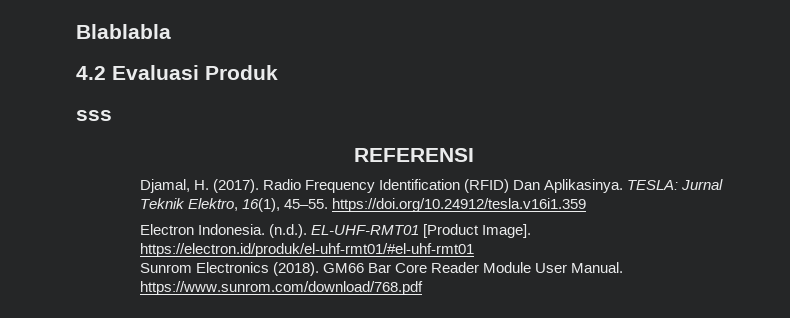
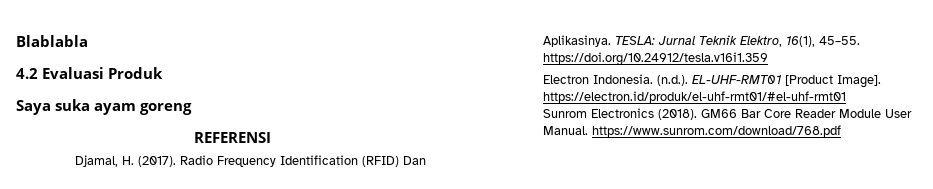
[76,110,112,121] sss -> [16,99,192,115] Saya suka ayam goreng

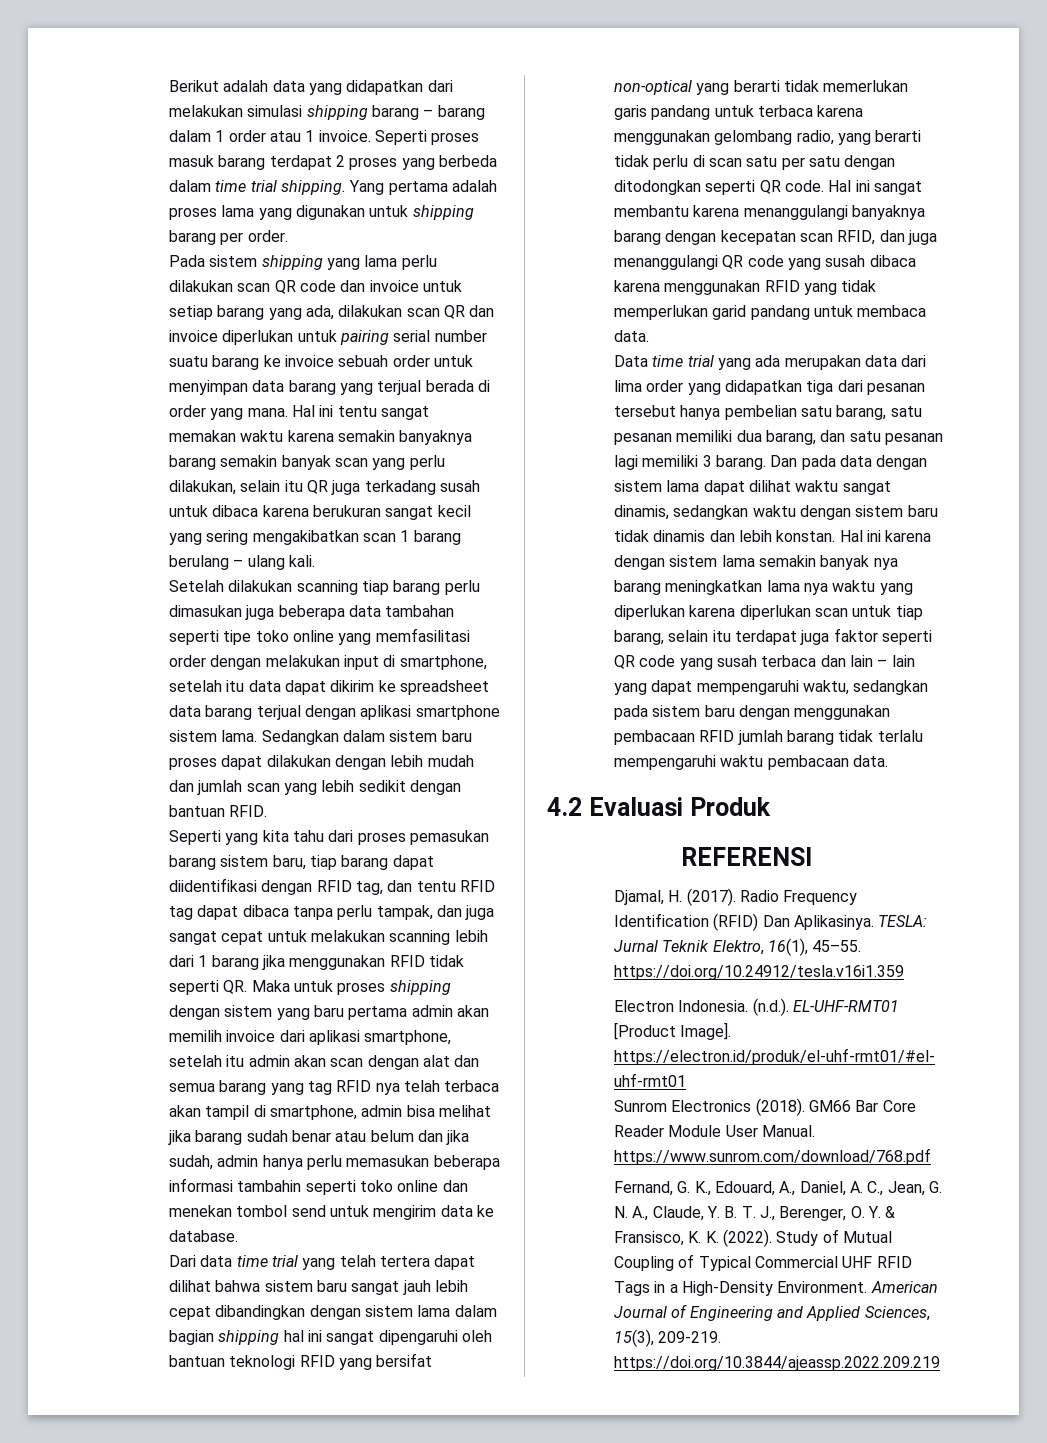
[16,35,88,47] Blablabla -> [169,80,453,95] [169,105,485,120] [169,130,480,145] [169,155,498,170] [169,180,498,195] [169,205,474,220] [169,230,288,245] [169,255,437,270] [169,280,463,294] [169,305,495,320] [169,330,487,345] [169,355,474,370] [169,380,491,395] [169,405,430,420] [169,430,473,445] [169,455,445,470] [169,480,481,495] [169,505,471,520] [169,530,461,545] [169,555,316,570] [169,580,480,595] [169,605,455,620] [169,628,470,645] [169,655,487,670] [169,680,490,695] [169,705,500,720] [169,730,472,745] [169,755,474,770] [169,780,462,795] [169,805,268,817] [169,830,490,845] [169,855,434,870] [169,878,496,895] [169,905,495,920] [169,930,488,945] [169,955,465,970] [169,980,451,995] [169,1005,490,1020] [169,1030,452,1045] [169,1055,480,1070] [169,1080,500,1095] [169,1105,492,1120] [168,1130,470,1145] [169,1155,500,1170] [169,1178,468,1195] [169,1205,495,1220] [169,1230,239,1242] [169,1255,476,1270] [169,1280,469,1295] [169,1305,497,1320] [169,1330,493,1345] [169,1353,433,1370] [614,80,909,95] [614,105,864,120] [614,130,922,145] [614,155,896,170] [614,180,923,195] [614,205,926,220] [614,230,938,245] [614,255,916,270] [614,280,877,295] [614,305,927,320] [614,330,650,342] [614,355,927,370] [614,380,926,395] [614,405,922,420] [614,430,944,445] [614,455,928,470] [614,480,891,495] [614,505,938,520] [614,530,932,542] [614,555,898,570] [614,580,913,595] [614,605,923,620] [614,628,933,645] [614,655,915,670] [614,680,929,695] [614,705,891,720] [614,730,923,745] [614,755,889,770] Berikut adalah data yang didapatkan dari melakukan simulasi shipping barang – barang dalam 1 order atau 1 invoice. Seperti proses masuk barang terdapat 2 proses yang berbeda dalam time trial shipping. Yang pertama adalah proses lama yang digunakan untuk shipping barang per order. // Pada sistem shipping yang lama perlu dilakukan scan QR code dan invoice untuk setiap barang yang ada, dilakukan scan QR dan invoice diperlukan untuk pairing serial number suatu barang ke invoice sebuah order untuk menyimpan data barang yang terjual berada di order yang mana. Hal ini tentu sangat memakan waktu karena semakin banyaknya barang semakin banyak scan yang perlu dilakukan, selain itu QR juga terkadang susah untuk dibaca karena berukuran sangat kecil yang sering mengakibatkan scan 1 barang berulang – ulang kali. // Setelah dilakukan scanning tiap barang perlu dimasukan juga beberapa data tambahan seperti tipe toko online yang memfasilitasi order dengan melakukan input di smartphone, setelah itu data dapat dikirim ke spreadsheet data barang terjual dengan aplikasi smartphone sistem lama. Sedangkan dalam sistem baru proses dapat dilakukan dengan lebih mudah dan jumlah scan yang lebih sedikit dengan bantuan RFID. // Seperti yang kita tahu dari proses pemasukan barang sistem baru, tiap barang dapat diidentifikasi dengan RFID tag, dan tentu RFID tag dapat dibaca tanpa perlu tampak, dan juga sangat cepat untuk melakukan scanning lebih dari 1 barang jika menggunakan RFID tidak seperti QR. Maka untuk proses shipping dengan sistem yang baru pertama admin akan memilih invoice dari aplikasi smartphone, setelah itu admin akan scan dengan alat dan semua barang yang tag RFID nya telah terbaca akan tampil di smartphone, admin bisa melihat jika barang sudah benar atau belum dan jika sudah, admin hanya perlu memasukan beberapa informasi tambahin seperti toko online dan menekan tombol send untuk mengirim data ke database. // Dari data time trial yang telah tertera dapat dilihat bahwa sistem baru sangat jauh lebih cepat dibandingkan dengan sistem lama dalam bagian shipping hal ini sangat dipengaruhi oleh bantuan teknologi RFID yang bersifat non-optical yang berarti tidak memerlukan garis pandang untuk terbaca karena menggunakan gelombang radio, yang berarti tidak perlu di scan satu per satu dengan ditodongkan seperti QR code. Hal ini sangat membantu karena menanggulangi banyaknya barang dengan kecepatan scan RFID, dan juga menanggulangi QR code yang susah dibaca karena menggunakan RFID yang tidak memperlukan garid pandang untuk membaca data. // Data time trial yang ada merupakan data dari lima order yang didapatkan tiga dari pesanan tersebut hanya pembelian satu barang, satu pesanan memiliki dua barang, dan satu pesanan lagi memiliki 3 barang. Dan pada data dengan sistem lama dapat dilihat waktu sangat dinamis, sedangkan waktu dengan sistem baru tidak dinamis dan lebih konstan. Hal ini karena dengan sistem lama semakin banyak nya barang meningkatkan lama nya waktu yang diperlukan karena diperlukan scan untuk tiap barang, selain itu terdapat juga faktor seperti QR code yang susah terbaca dan lain – lain yang dapat mempengaruhi waktu, sedangkan pada sistem baru dengan menggunakan pembacaan RFID jumlah barang tidak terlalu mempengaruhi waktu pembacaan data.
[16,99,192,115] // Saya suka ayam goreng -> (771, 806) none
(842, 131) none -> [614,1181,942,1196] [614,1206,896,1221] [614,1229,893,1247] [614,1254,912,1271] [614,1281,938,1296] [614,1304,930,1321] [614,1329,722,1347] [614,1356,941,1371] // Fernand, G. K., Edouard, A., Daniel, A. C., Jean, G. N. A., Claude, Y. B. T. J., Berenger, O. Y. & Fransisco, K. K. (2022). Study of Mutual Coupling of Typical Commercial UHF RFID Tags in a High-Density Environment. American Journal of Engineering and Applied Sciences, 15(3), 209-219. https://doi.org/10.3844/ajeassp.2022.209.219

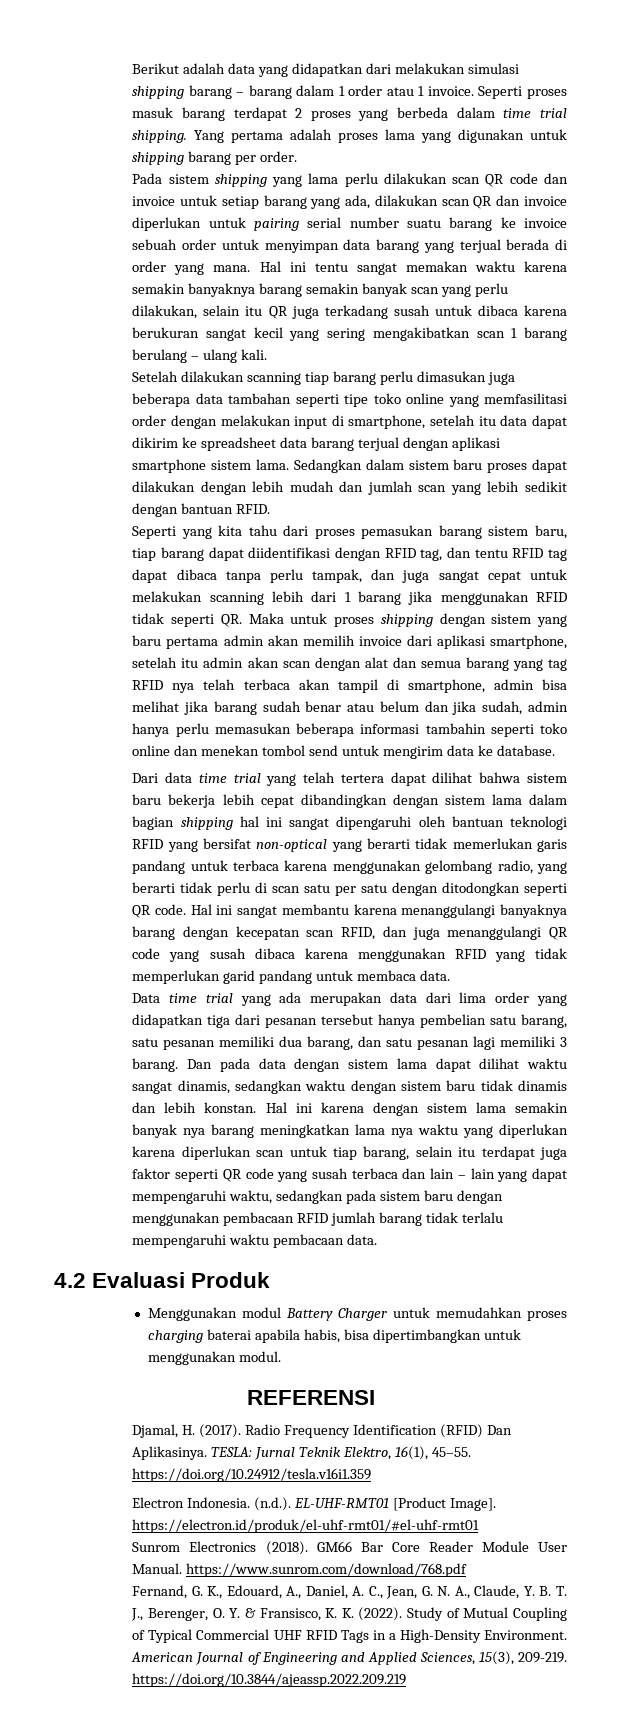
[351,1280,431,1295] sangat jauh -> [168,794,216,808] bekerja
(771, 806) none -> [148,1307,567,1321] [148,1329,521,1343] [148,1351,282,1365] // Menggunakan modul Battery Charger untuk memudahkan proses charging baterai apabila habis, bisa dipertimbangkan untuk menggunakan modul.

